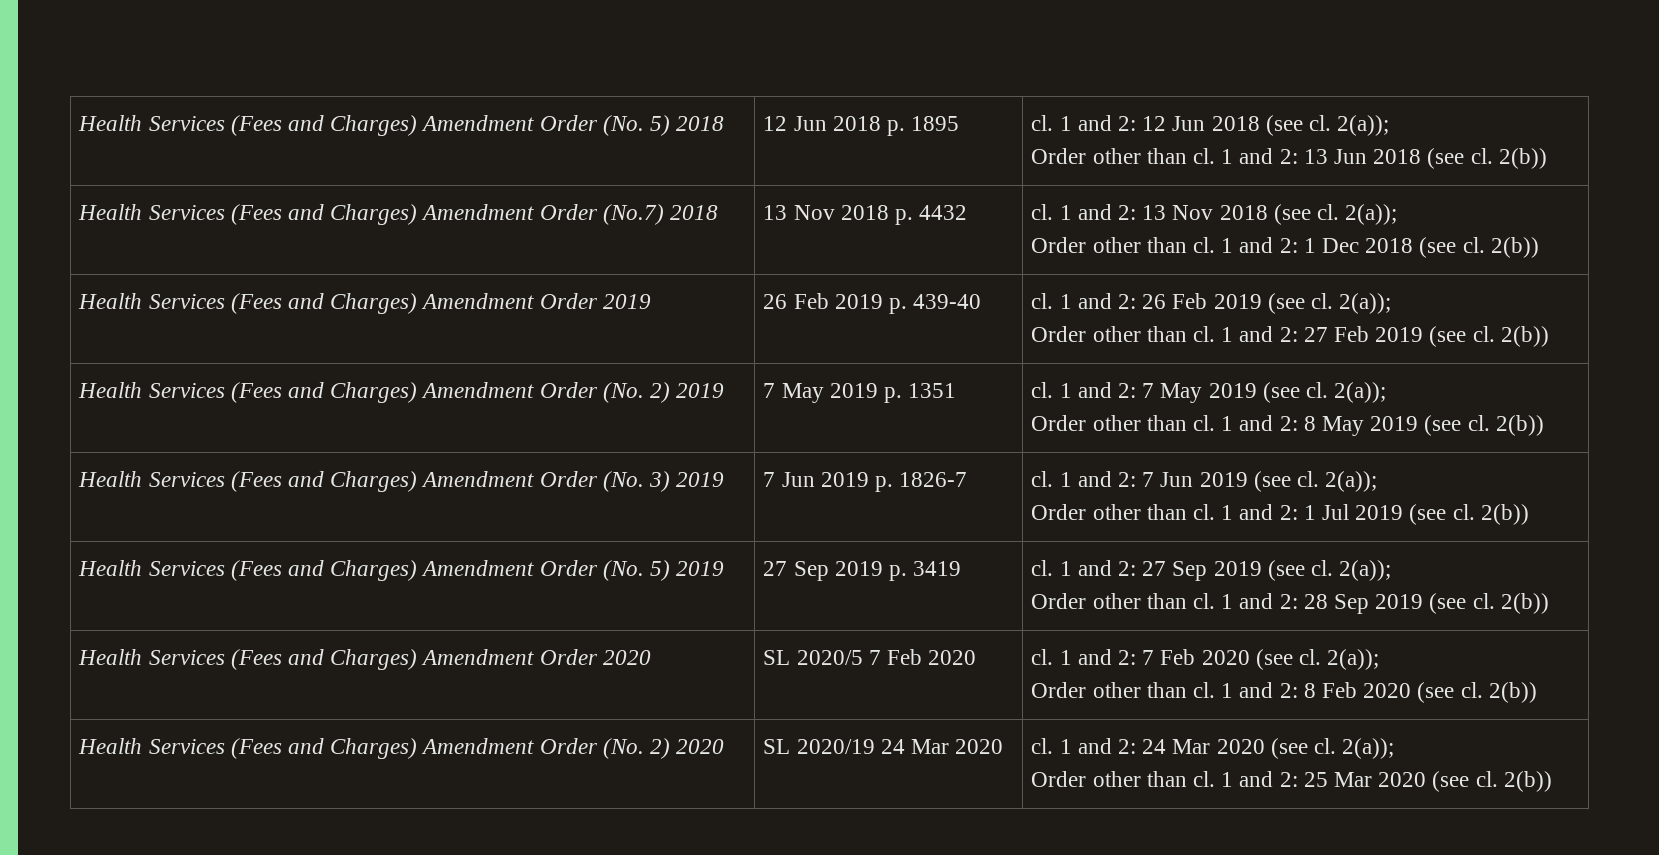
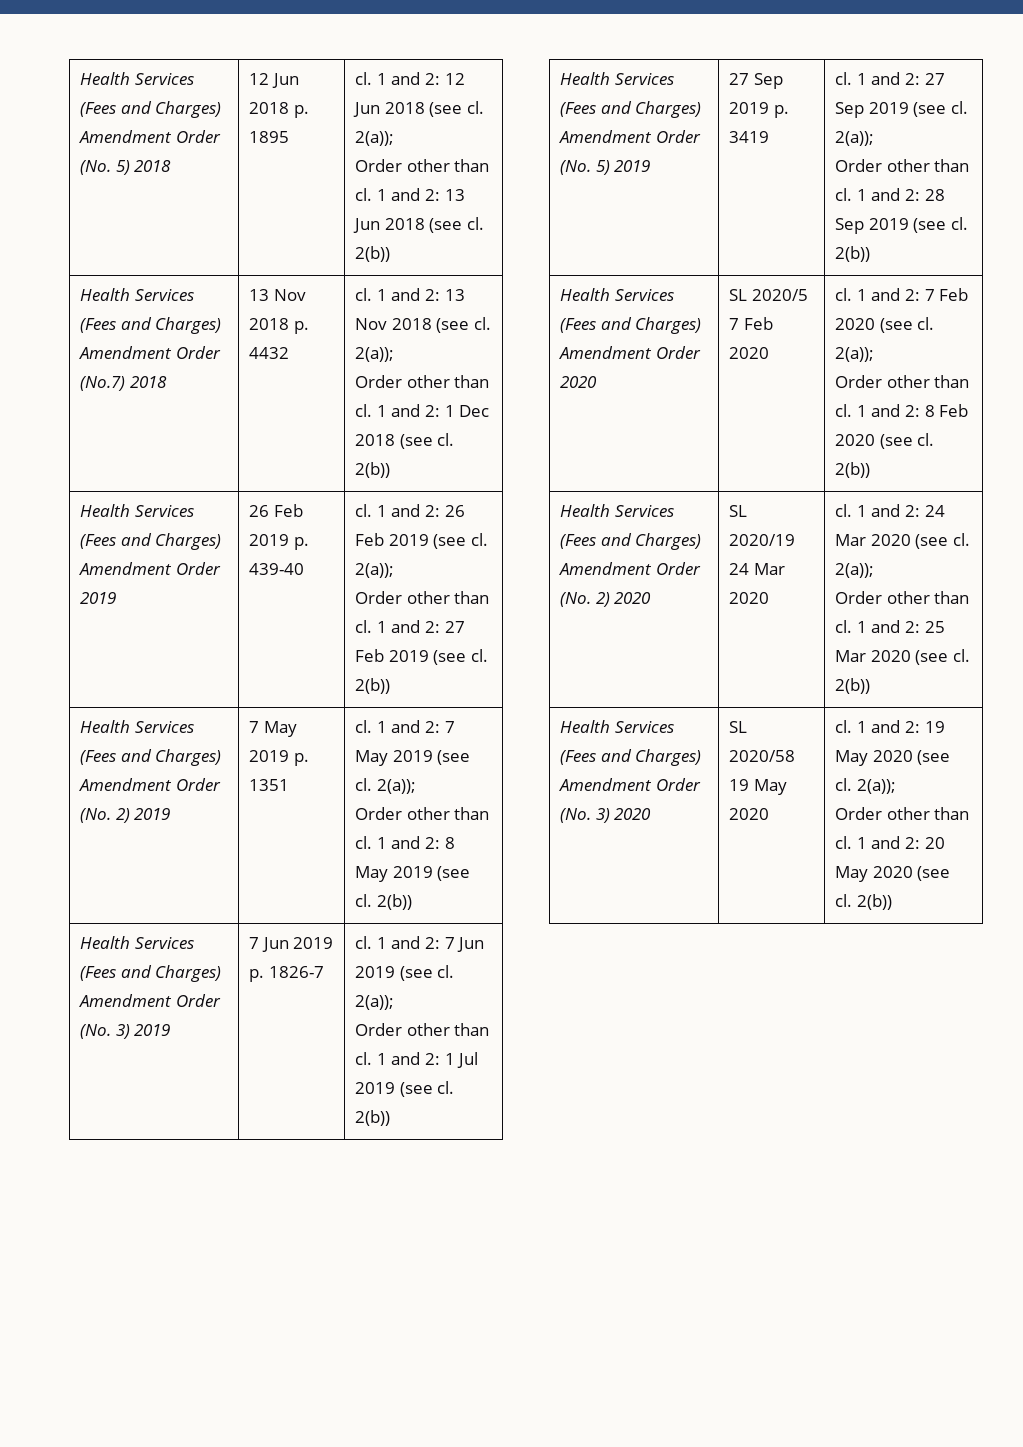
(1552, 781) none -> [560,720,674,733] [560,749,702,766] [559,778,701,791] [560,808,652,823] [729,721,748,733] [729,750,796,762] [729,779,787,795] [729,808,770,820] [835,720,945,733] [835,750,951,766] [835,778,896,794] [835,807,970,820] [835,836,945,849] [835,866,951,882] [835,894,892,910] // Health Services (Fees and Charges) Amendment Order (No. 3) 2020 | SL 2020/58 19 May 2020 | cl. 1 and 2: 19 May 2020 (see cl. 2(a)); // Order other than cl. 1 and 2: 20 May 2020 (see cl. 2(b))

